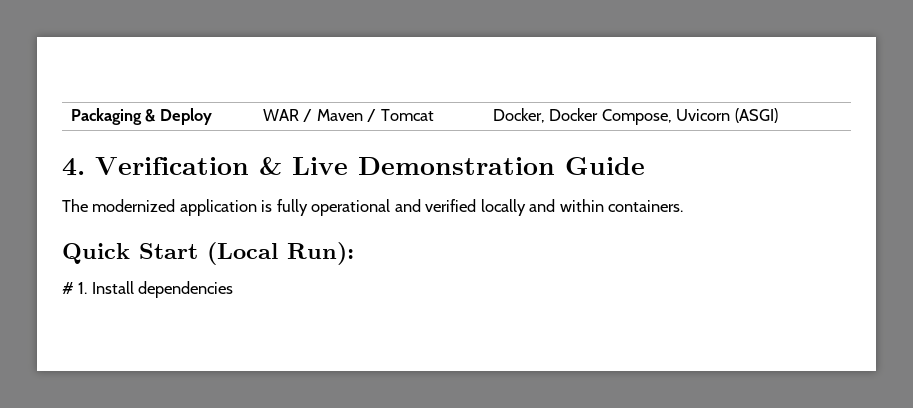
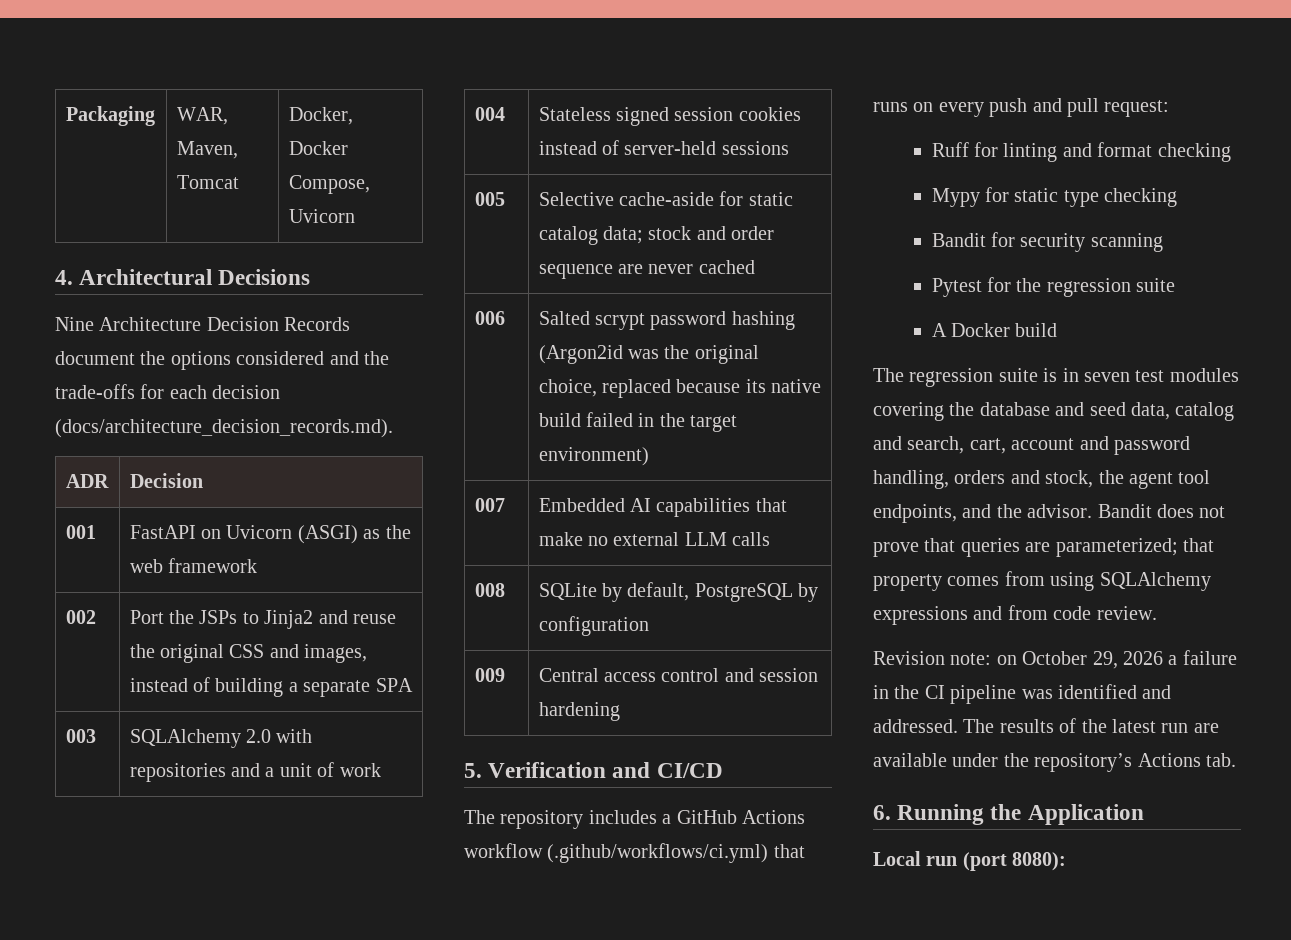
[145,108,212,125] [262,109,377,122] & Deploy | WAR / Maven / -> [176,107,228,125] [176,141,238,159] | WAR, Maven,
[734,108,778,123] (ASGI) -> (355, 216) none
[95,157,645,175] [62,199,684,216] [62,242,354,265] [62,281,234,298] Verification & Live Demonstration Guide // The modernized application is fully operational and verified locally and within containers. // Quick Start (Local Run): // # 1. Install dependencies -> [79,269,311,285] [55,317,351,331] [55,351,389,370] [55,384,281,399] [55,419,393,438] [65,474,109,488] [129,473,203,488] [65,525,96,539] [129,525,411,544] [129,558,257,573] [65,610,96,624] [129,610,396,629] [129,644,368,663] [129,677,413,697] [65,729,96,743] [129,729,313,748] [129,762,381,782] [474,107,505,121] [538,107,801,126] [538,140,789,155] [474,192,505,206] [538,191,793,206] [538,226,775,245] [538,260,755,279] [474,311,505,325] [538,311,795,330] [538,345,759,364] [538,379,822,398] [538,412,738,432] [538,447,649,466] [474,498,505,512] [538,498,787,517] [538,532,771,546] [474,583,505,597] [538,582,819,602] [538,616,649,636] [474,668,505,682] [538,668,819,682] [538,702,620,721] [464,762,723,778] [464,810,805,829] [464,843,805,863] [873,98,1170,117] [931,142,1231,162] [931,187,1178,207] [931,232,1163,252] [931,277,1176,297] [931,323,1058,337] [873,368,1239,387] [873,402,1235,421] [873,436,1190,455] [873,470,1211,489] [873,504,1226,523] [873,538,1214,557] [873,571,1211,591] [873,605,1157,625] [873,650,1237,669] [873,684,1172,704] [873,718,1219,733] [873,753,1236,772] [873,804,1144,825] [873,851,1067,871] Architectural Decisions // Nine Architecture Decision Records document the options considered and the trade-offs for each decision (docs/architecture_decision_records.md). // ADR | Decision // 001 | FastAPI on Uvicorn (ASGI) as the web framework // 002 | Port the JSPs to Jinja2 and reuse the original CSS and images, instead of building a separate SPA // 003 | SQLAlchemy 2.0 with repositories and a unit of work // 004 | Stateless signed session cookies instead of server-held sessions // 005 | Selective cache-aside for static catalog data; stock and order sequence are never cached // 006 | Salted scrypt password hashing (Argon2id was the original choice, replaced because its native build failed in the target environment) // 007 | Embedded AI capabilities that make no external LLM calls // 008 | SQLite by default, PostgreSQL by configuration // 009 | Central access control and session hardening // 5. Verification and CI/CD // The repository includes a GitHub Actions workflow (.github/workflows/ci.yml) that runs on every push and pull request: // Ruff for linting and format checking // Mypy for static type checking // Bandit for security scanning // Pytest for the regression suite // A Docker build // The regression suite is in seven test modules covering the database and seed data, catalog and search, cart, account and password handling, orders and stock, the agent tool endpoints, and the advisor. Bandit does not prove that queries are parameterized; that property comes from using SQLAlchemy expressions and from code review. // Revision note: on October 29, 2026 a failure in the CI pipeline was identified and addressed. The results of the latest run are available under the repository’s Actions tab. // 6. Running the Application // Local run (port 8080):

